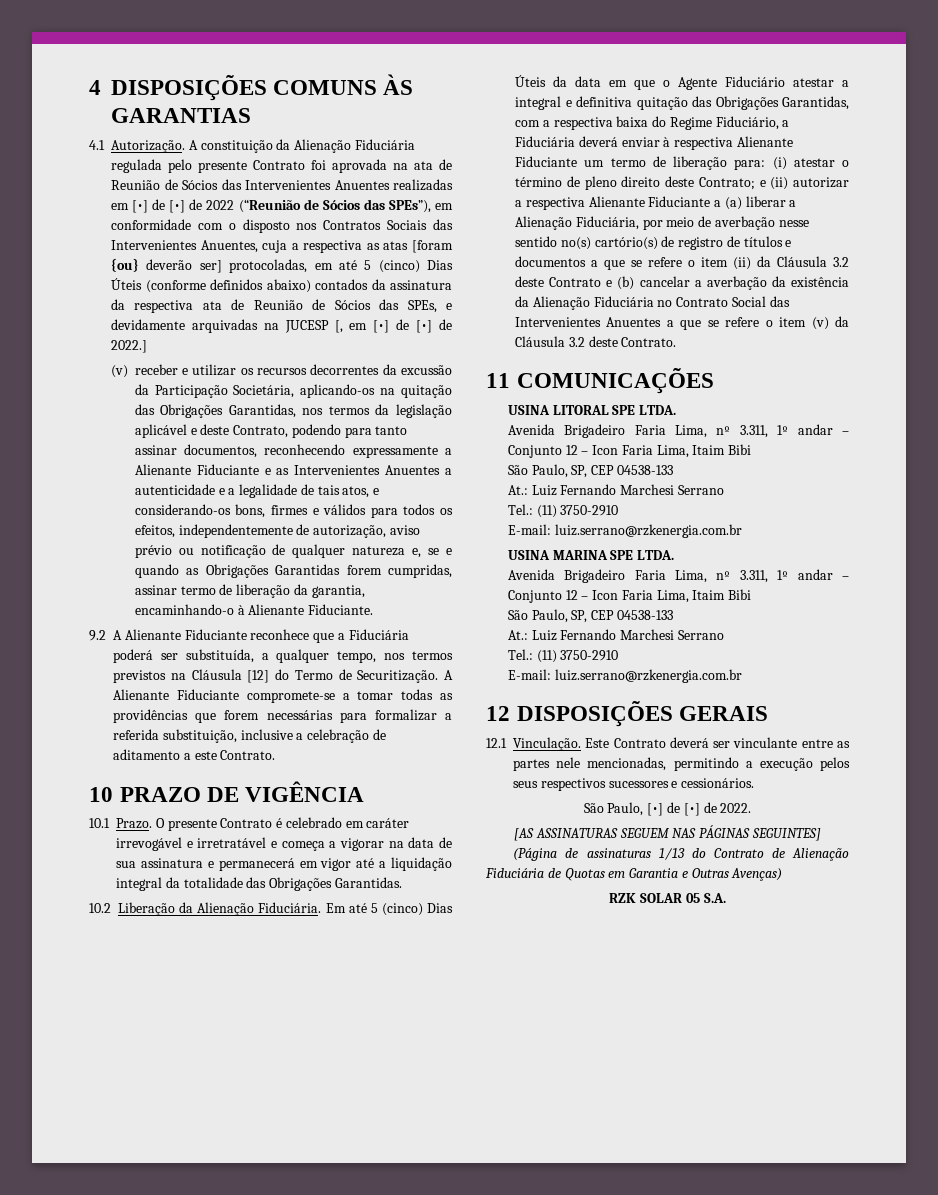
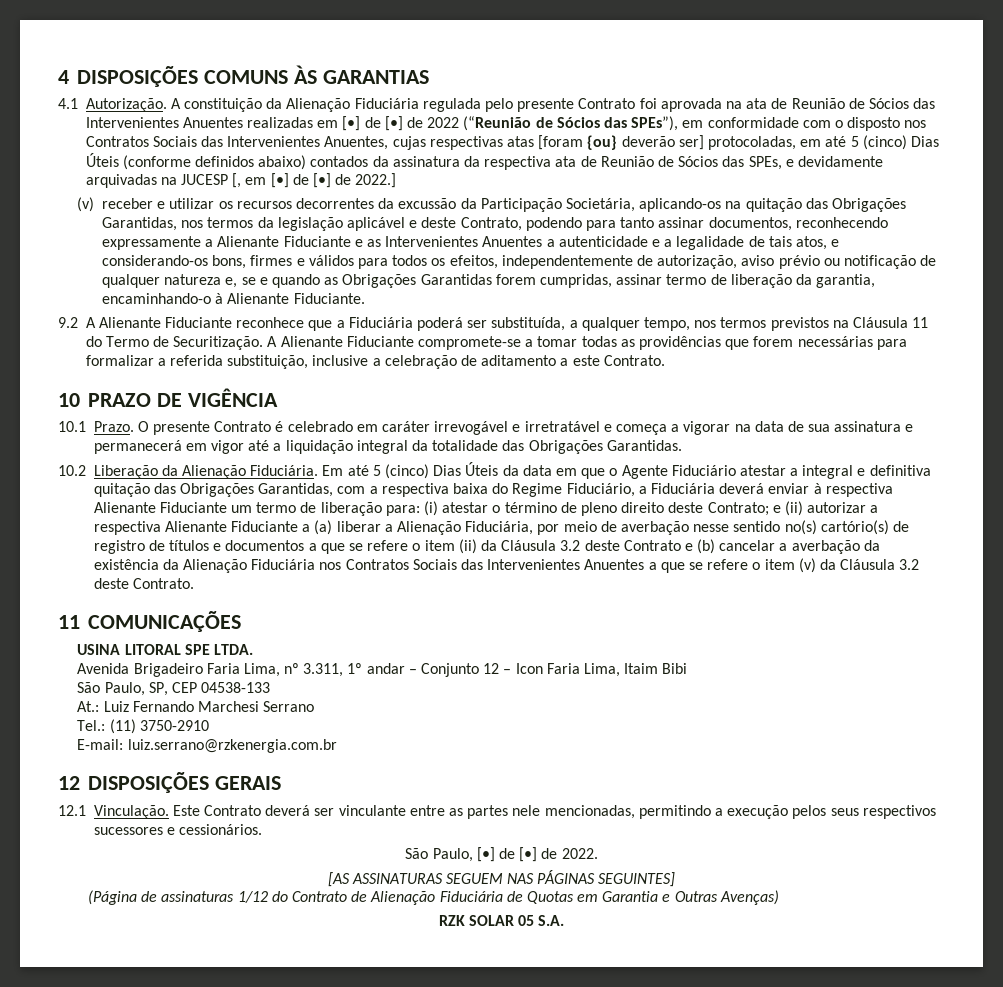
[262,240,380,253] cuja a respectiva as -> [392,136,503,150] cujas respectivas
[247,670,270,683] [12] -> [912,317,929,328] 11
[657,296,766,307] no Contrato Social -> [319,559,457,570] nos Contratos Sociais
[507,550,675,560] [507,569,849,583] [507,589,752,603] [507,609,673,623] [507,629,724,641] [507,649,619,663] [507,669,742,683] // USINA MARINA SPE LTDA. // Avenida Brigadeiro Faria Lima, nº 3.311, 1º andar – Conjunto 12 – Icon Faria Lima, Itaim Bibi // São Paulo, SP, CEP 04538-133 // At.: Luiz Fernando Marchesi Serrano // Tel.: (11) 3750-2910 // E-mail: luiz.serrano@rzkenergia.com.br -> (337, 746) none
[658,848,685,860] 1/13 -> [237,891,268,903] 1/12

